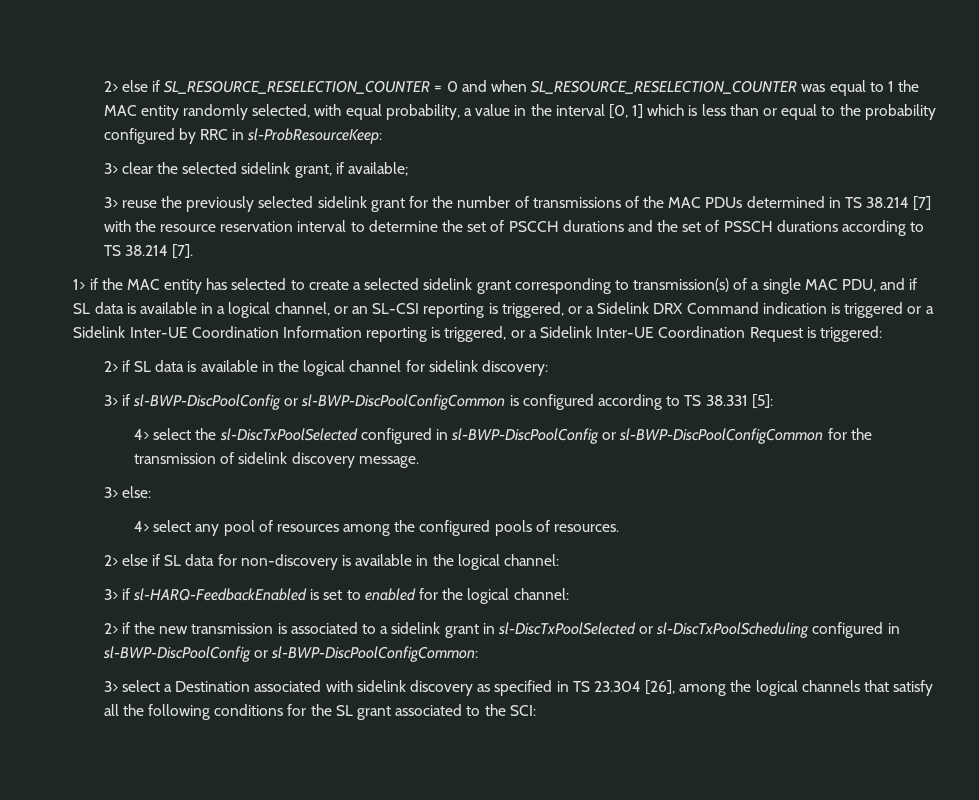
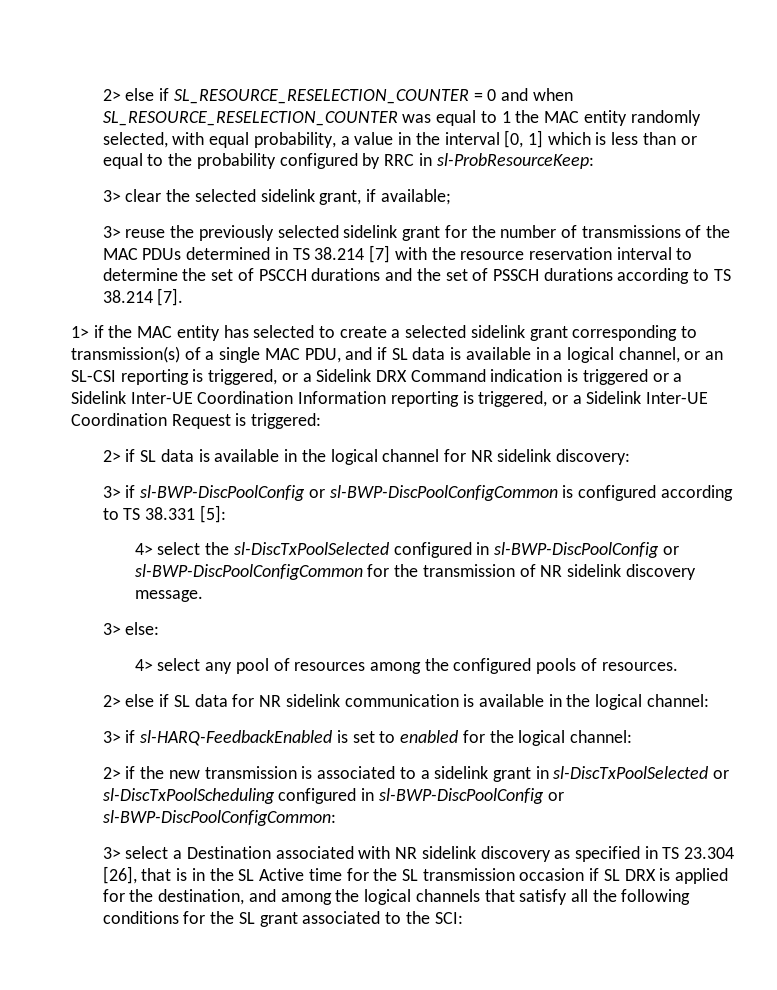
(425, 366) none -> [470,450,493,462] NR
(235, 458) none -> [540,565,563,577] NR
[240,554,338,570] non-discovery -> [259,694,459,707] NR sidelink communication
(353, 686) none -> [395,847,418,859] NR
(676, 687) none -> [141,868,729,884] [102,889,276,905] that is in the SL Active time for the SL transmission occasion if SL DRX is applied for the destination, and

